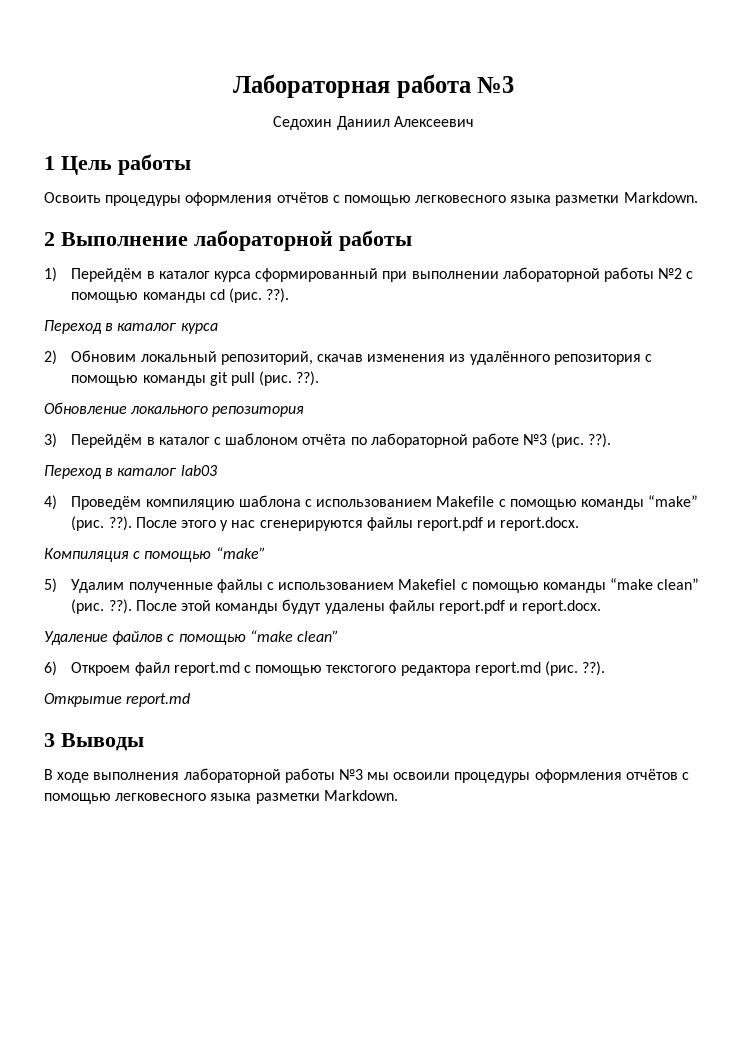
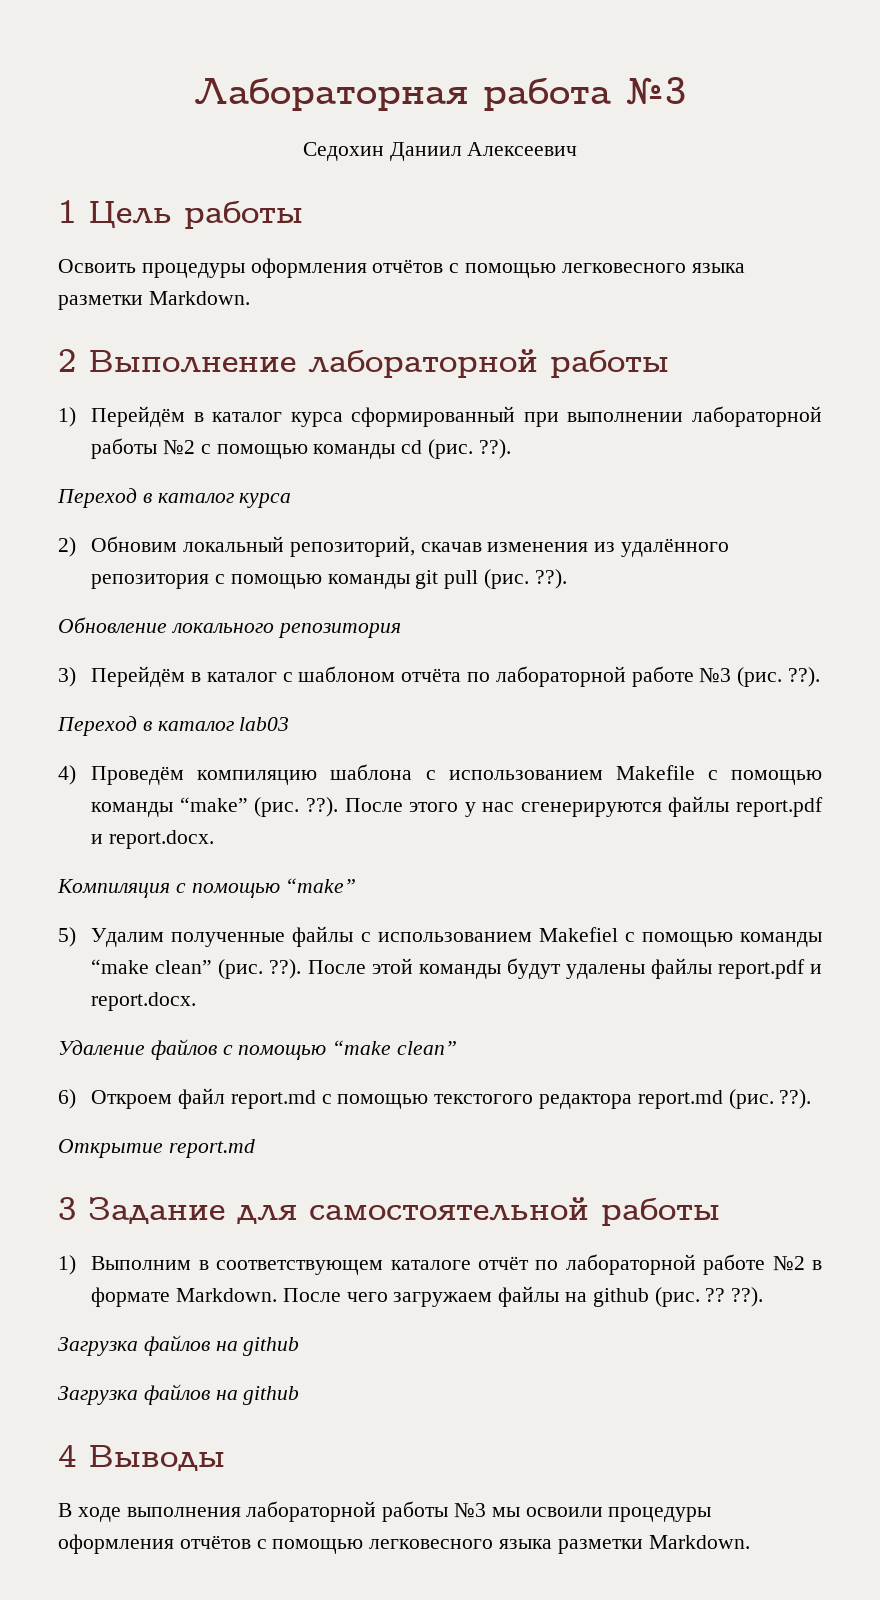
(55, 740) none -> [88,1197,720,1226] [58,1254,823,1275] [91,1286,764,1307] [58,1335,300,1356] [58,1384,300,1405] [58,1445,76,1467] Задание для самостоятельной работы // 1) Выполним в соответствующем каталоге отчёт по лабораторной работе №2 в формате Markdown. После чего загружаем файлы на github (рис. ?? ??). // Загрузка файлов на github // Загрузка файлов на github // 4

